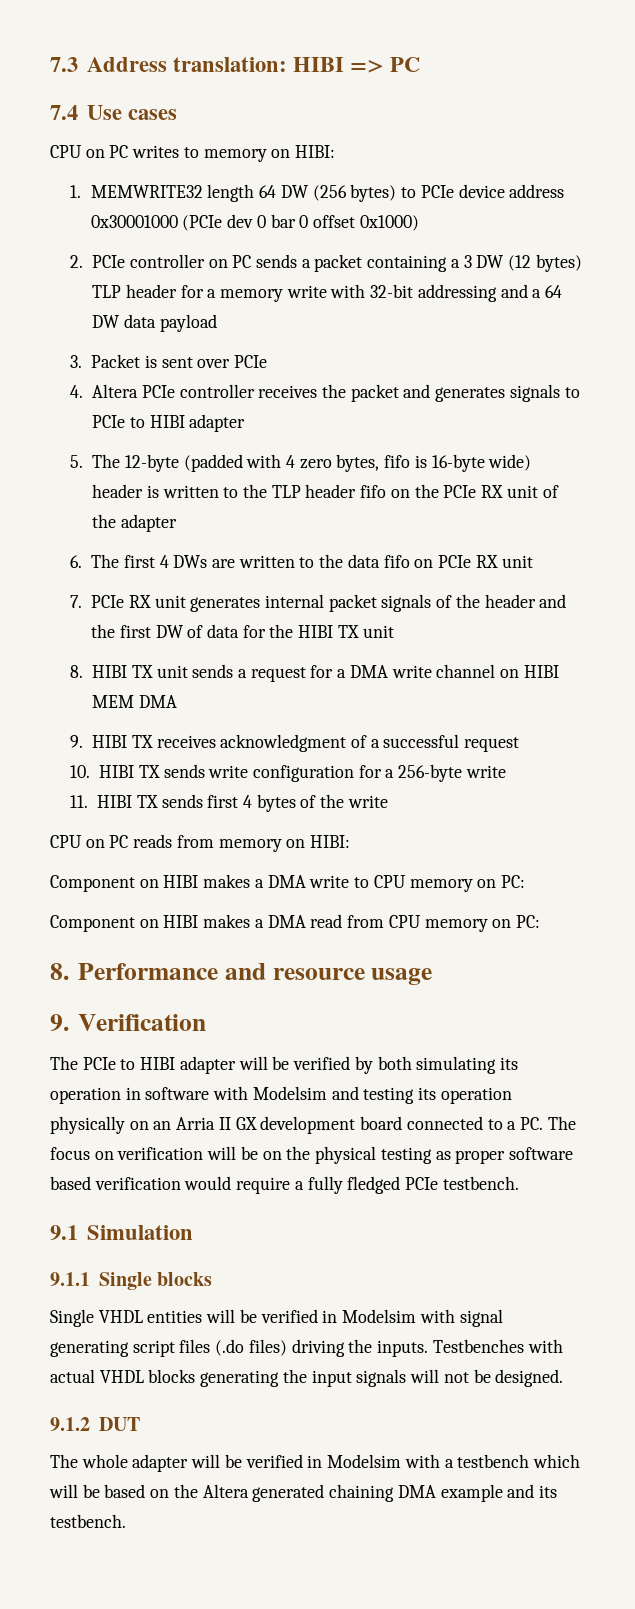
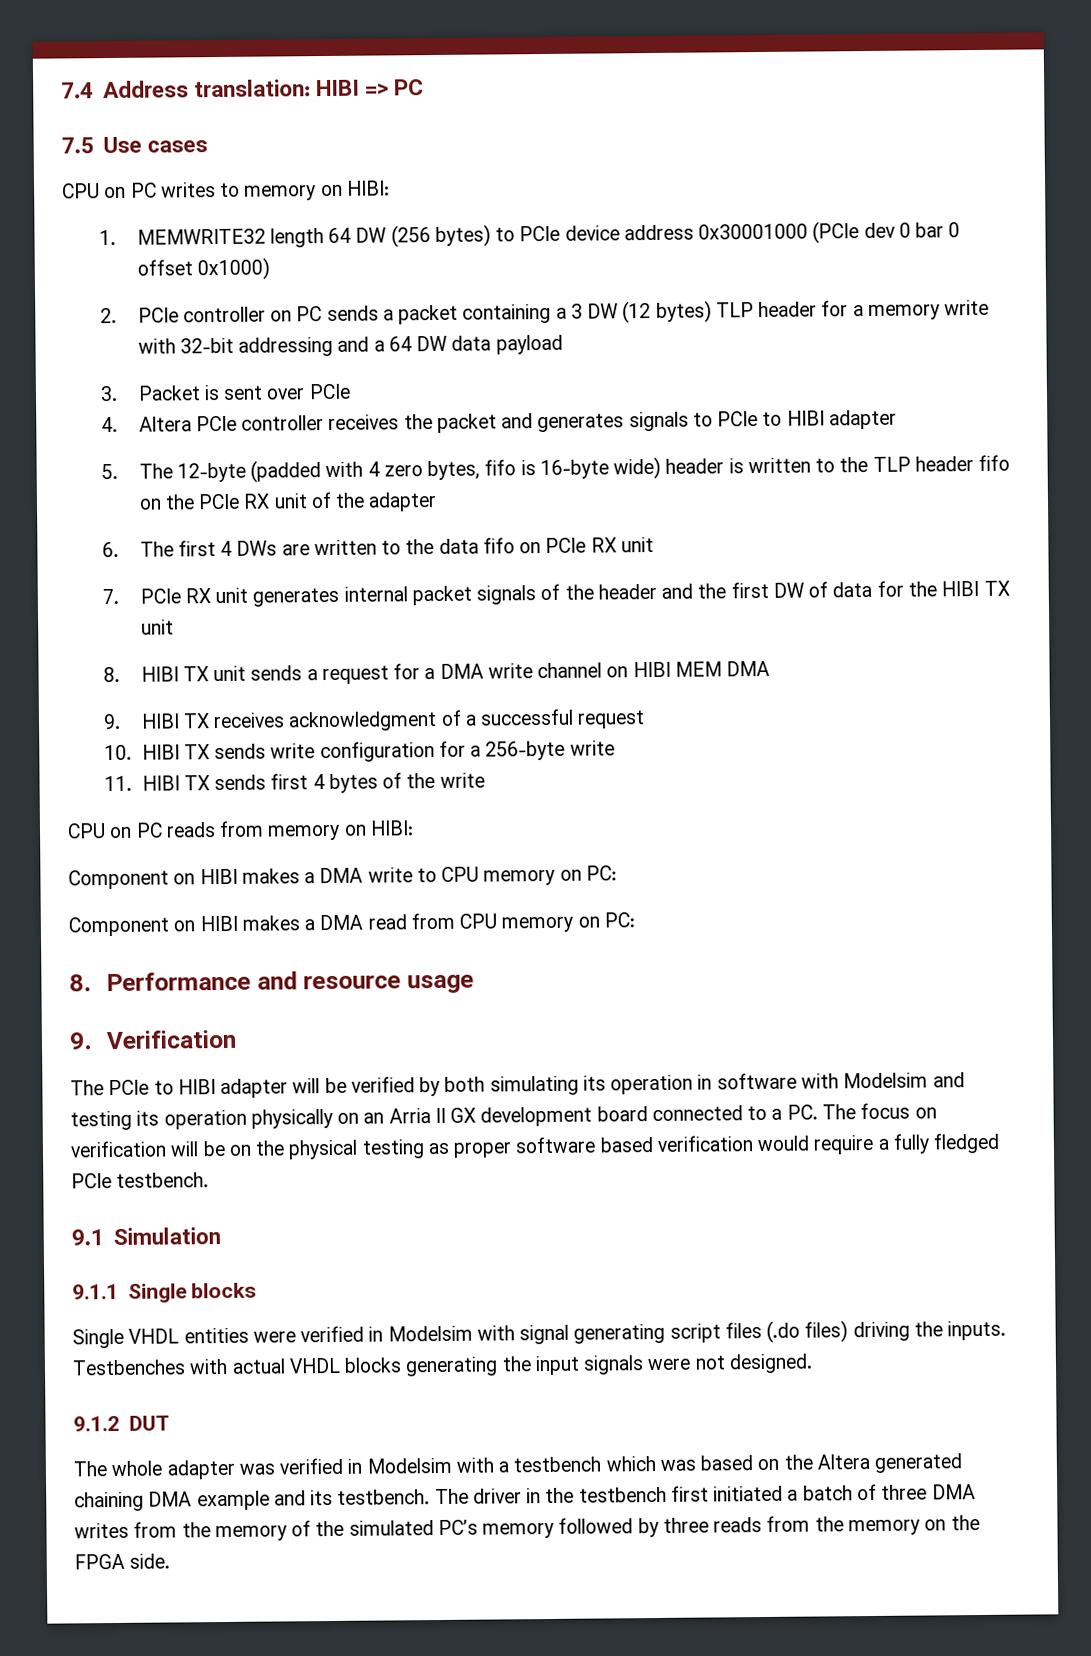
[50,57,78,72] 7.3 -> [61,82,94,99] 7.4
[50,105,78,120] 7.4 -> [61,137,94,154] 7.5
[206,1309,257,1323] will be -> [252,1331,296,1343] were
[410,1369,491,1383] will not be -> [647,1355,726,1371] were not
[191,1454,242,1468] will be -> [238,1463,275,1475] was
[49,1484,100,1498] will be -> [659,1459,696,1471] was
(126, 1521) none -> [434,1483,976,1505] [74,1515,980,1542] [74,1553,171,1570] The driver in the testbench first initiated a batch of three DMA writes from the memory of the simulated PC’s memory followed by three reads from the memory on the FPGA side.

